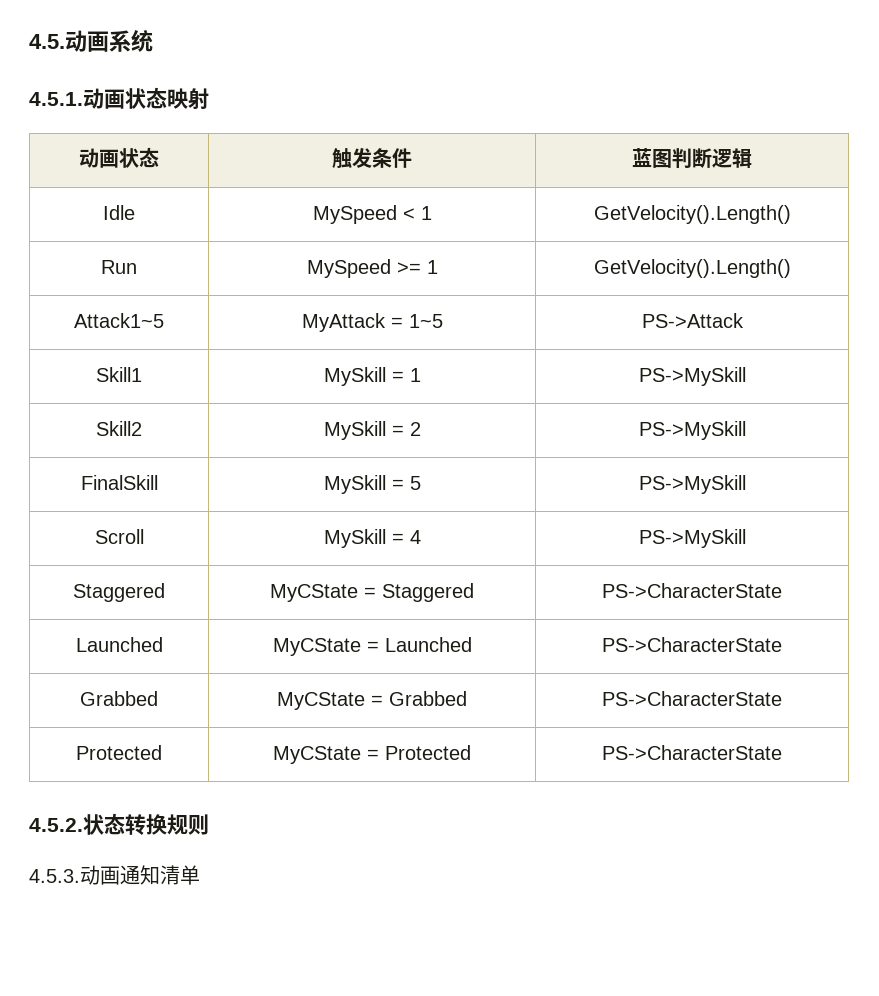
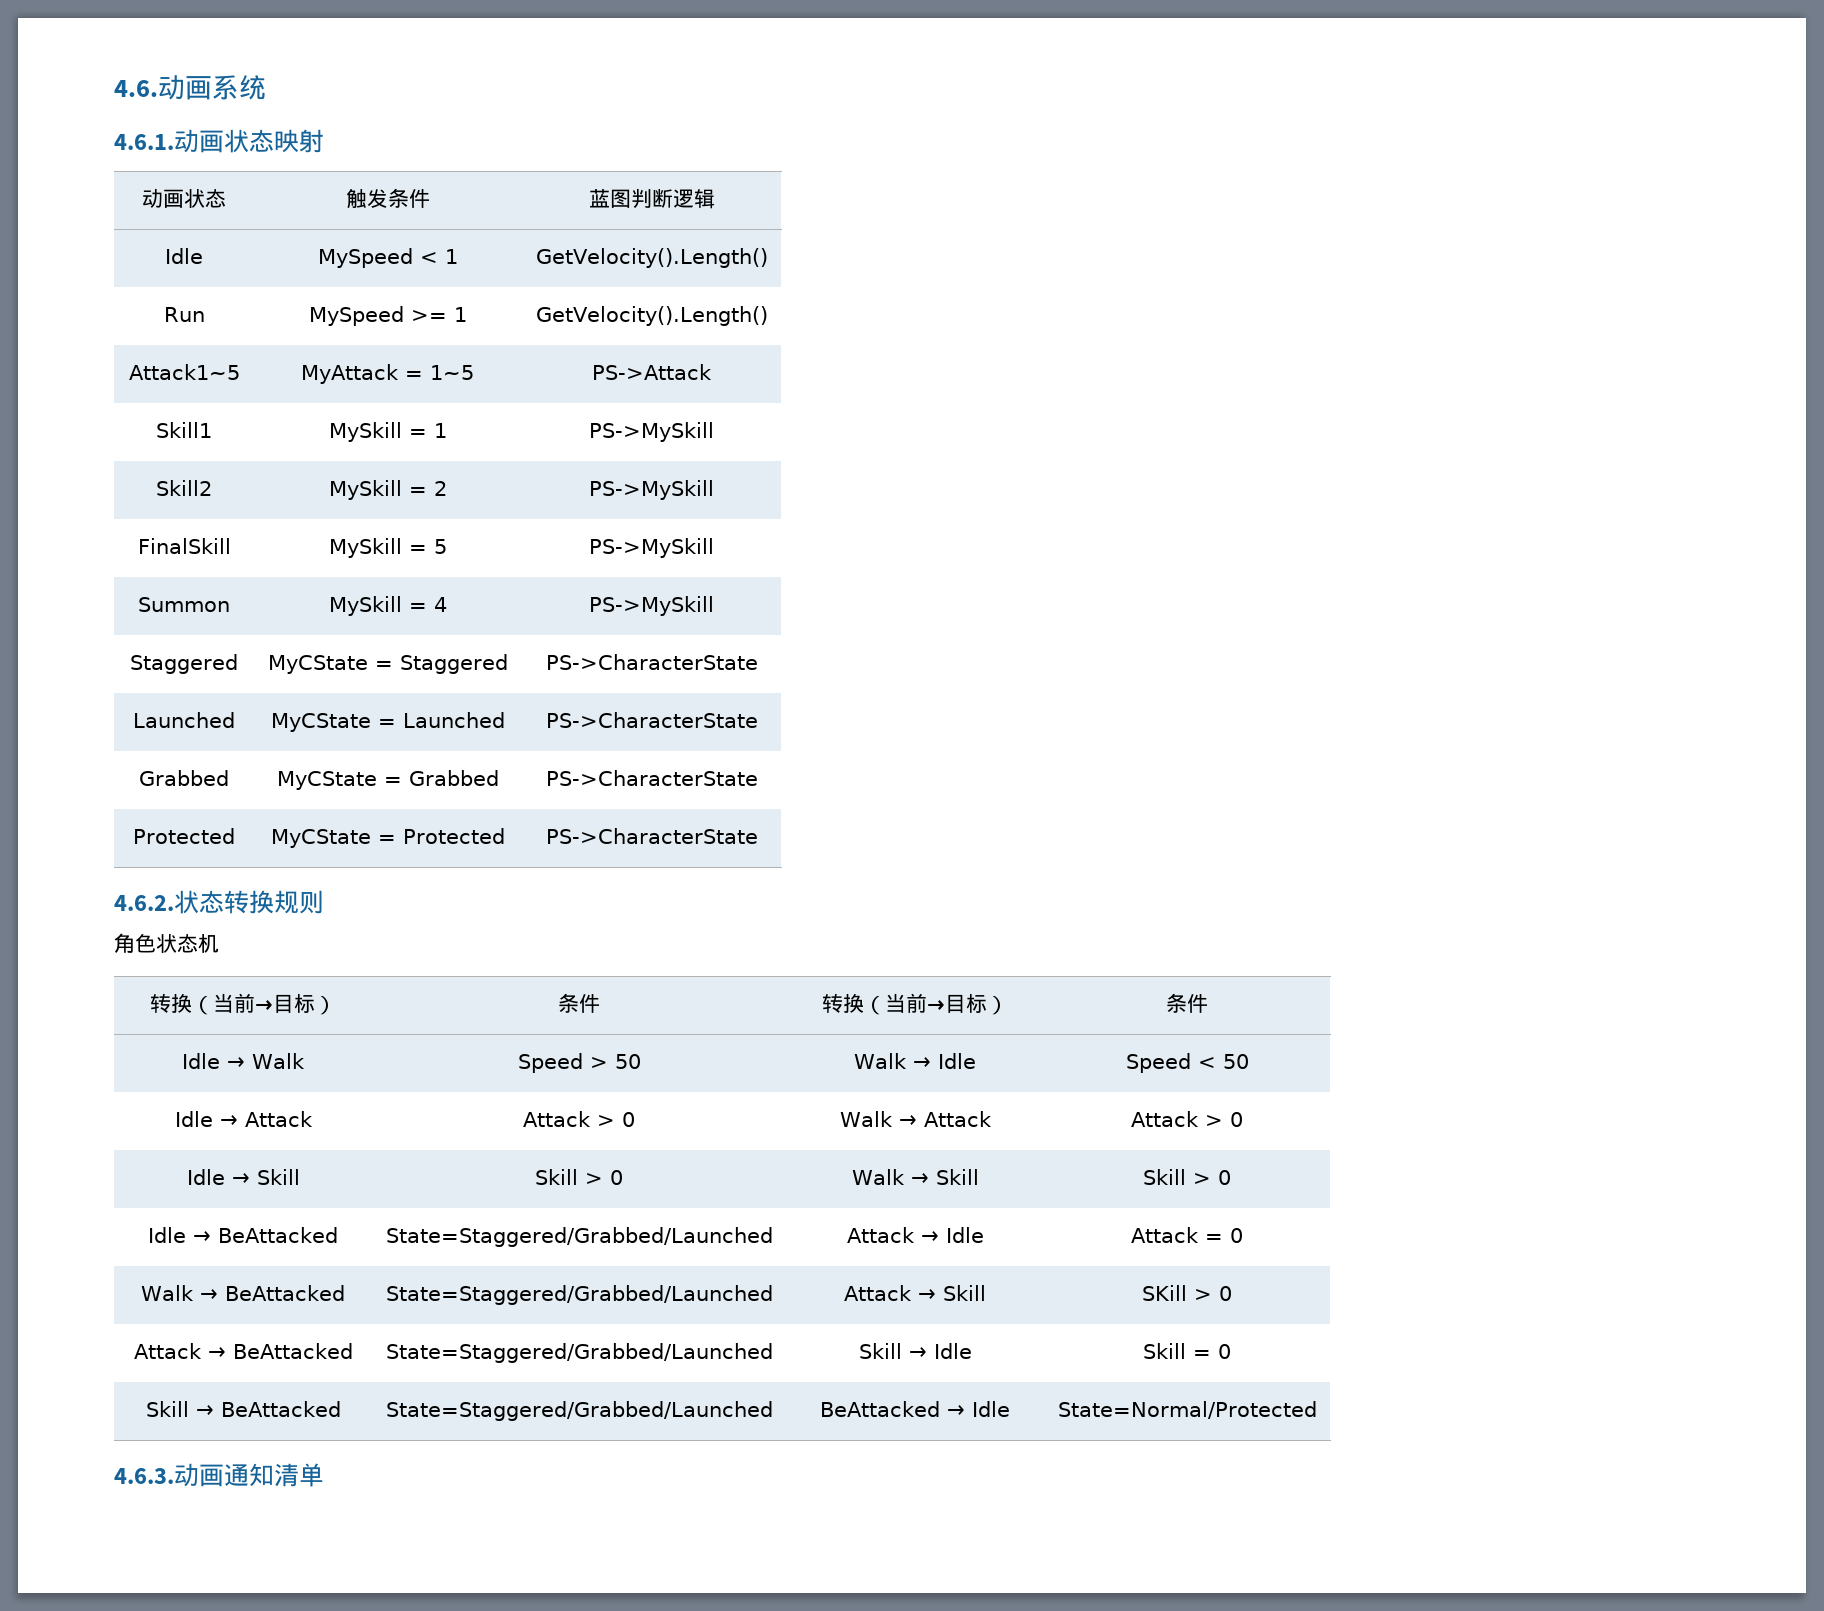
[29,34,65,49] 4.5. -> [114,80,158,97] 4.6.
[29,92,83,106] 4.5.1. -> [114,134,174,150] 4.6.1.
[94,529,144,544] Scroll -> [138,597,230,612] Summon
[29,818,83,832] 4.5.2. -> [114,895,174,911] 4.6.2.
[29,869,80,883] 4.5.3. -> [114,933,219,953] [150,993,336,1015] [558,993,600,1013] [822,993,1008,1015] [1166,993,1208,1013] [182,1053,306,1069] [517,1053,641,1073] [854,1053,976,1069] [1125,1053,1249,1073] [174,1111,313,1127] [523,1111,635,1127] [839,1111,992,1127] [1131,1111,1243,1127] [186,1169,300,1185] [535,1169,623,1185] [851,1169,979,1185] [1143,1169,1231,1185] [148,1227,339,1243] [385,1227,773,1247] [846,1227,984,1243] [1131,1227,1243,1243] [141,1285,345,1301] [385,1285,773,1305] [844,1285,986,1301] [1142,1285,1232,1301] [133,1343,353,1359] [385,1343,773,1363] [858,1343,972,1359] [1143,1343,1231,1359] [145,1401,341,1417] [385,1401,773,1421] [820,1401,1010,1417] [1057,1401,1317,1419] [114,1468,174,1484] 角色状态机 // 转换（当前→目标） | 条件 | 转换（当前→目标） | 条件 // Idle → Walk | Speed > 50 | Walk → Idle | Speed < 50 // Idle → Attack | Attack > 0 | Walk → Attack | Attack > 0 // Idle → Skill | Skill > 0 | Walk → Skill | Skill > 0 // Idle → BeAttacked | State=Staggered/Grabbed/Launched | Attack → Idle | Attack = 0 // Walk → BeAttacked | State=Staggered/Grabbed/Launched | Attack → Skill | SKill > 0 // Attack → BeAttacked | State=Staggered/Grabbed/Launched | Skill → Idle | Skill = 0 // Skill → BeAttacked | State=Staggered/Grabbed/Launched | BeAttacked → Idle | State=Normal/Protected // 4.6.3.

